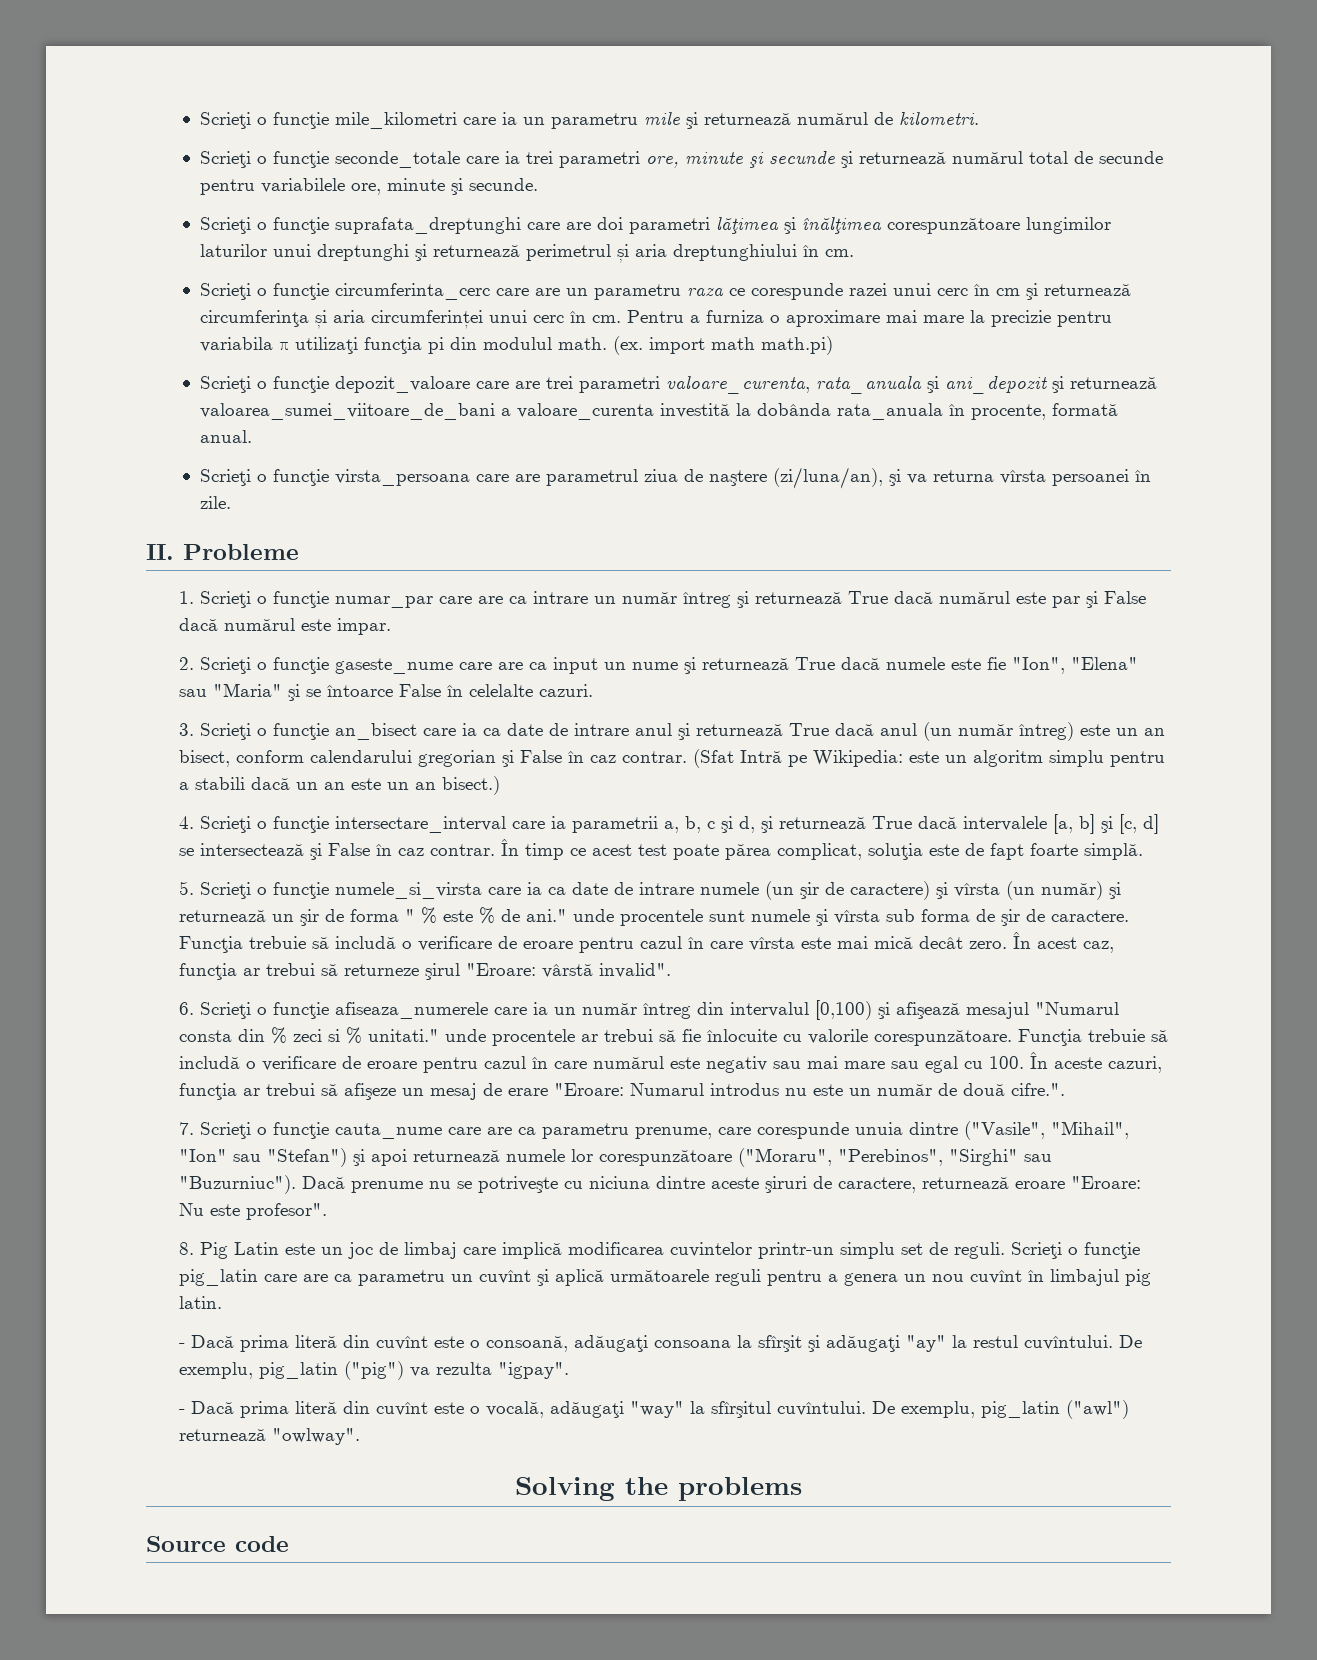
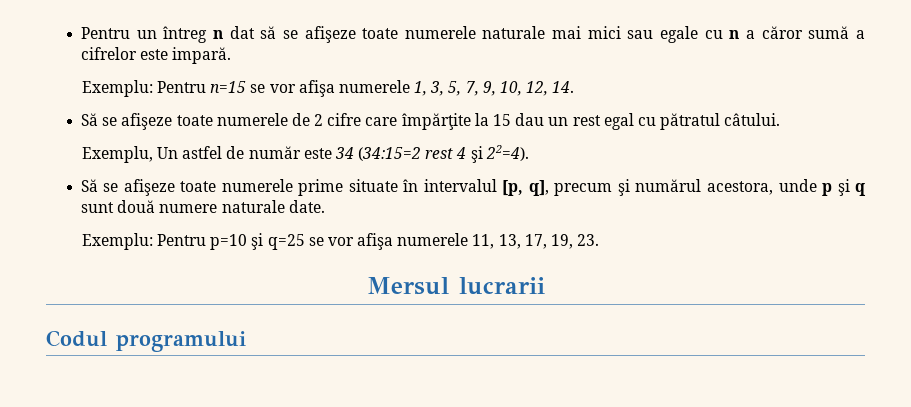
[200,112,980,129] [200,151,1164,168] [200,178,539,195] [200,217,1112,234] [200,244,855,263] [200,283,1132,300] [200,310,1113,329] [200,336,834,355] [200,376,1158,394] [200,403,1119,420] [200,430,253,443] [200,467,1152,489] [200,496,232,509] [146,544,299,560] [179,591,1147,608] [179,618,392,635] [179,657,1139,674] [179,683,594,701] [179,722,1166,741] [179,749,1166,768] [179,776,501,795] [179,814,1160,834] [179,838,1144,860] [179,881,1122,900] [179,907,1130,926] [179,931,1115,953] [179,963,672,980] [179,1000,1120,1020] [179,1027,1169,1046] [179,1051,1163,1073] [179,1083,1066,1100] [179,1121,1130,1140] [179,1148,1053,1167] [179,1175,1142,1194] [179,1203,328,1220] [179,1242,1141,1259] [179,1269,1152,1286] [179,1296,223,1309] [179,1335,1143,1352] [179,1361,570,1380] [179,1400,1130,1419] [179,1428,361,1445] [515,1477,802,1501] [146,1536,289,1552] Scrieţi o funcţie mile_kilometri care ia un parametru mile şi returnează numărul de kilometri. // Scrieţi o funcţie seconde_totale care ia trei parametri ore, minute şi secunde şi returnează numărul total de secunde pentru variabilele ore, minute şi secunde. // Scrieţi o funcţie suprafata_dreptunghi care are doi parametri lăţimea şi înălţimea corespunzătoare lungimilor laturilor unui dreptunghi şi returnează perimetrul și aria dreptunghiului în cm. // Scrieţi o funcţie circumferinta_cerc care are un parametru raza ce corespunde razei unui cerc în cm şi returnează circumferinţa și aria circumferinței unui cerc în cm. Pentru a furniza o aproximare mai mare la precizie pentru variabila π utilizaţi funcţia pi din modulul math. (ex. import math math.pi) // Scrieţi o funcţie depozit_valoare care are trei parametri valoare_curenta, rata_anuala şi ani_depozit şi returnează valoarea_sumei_viitoare_de_bani a valoare_curenta investită la dobânda rata_anuala în procente, formată anual. // Scrieţi o funcţie virsta_persoana care are parametrul ziua de naştere (zi/luna/an), şi va returna vîrsta persoanei în zile. // II. Probleme // 1. Scrieţi o funcţie numar_par care are ca intrare un număr întreg şi returnează True dacă numărul este par şi False dacă numărul este impar. // 2. Scrieţi o funcţie gaseste_nume care are ca input un nume şi returnează True dacă numele este fie "Ion", "Elena" sau "Maria" şi se întoarce False în celelalte cazuri. // 3. Scrieţi o funcţie an_bisect care ia ca date de intrare anul şi returnează True dacă anul (un număr întreg) este un an bisect, conform calendarului gregorian şi False în caz contrar. (Sfat Intră pe Wikipedia: este un algoritm simplu pentru a stabili dacă un an este un an bisect.) // 4. Scrieţi o funcţie intersectare_interval care ia parametrii a, b, c şi d, şi returnează True dacă intervalele [a, b] şi [c, d] se intersectează şi False în caz contrar. În timp ce acest test poate părea complicat, soluţia este de fapt foarte simplă. // 5. Scrieţi o funcţie numele_si_virsta care ia ca date de intrare numele (un şir de caractere) şi vîrsta (un număr) şi returnează un şir de forma " % este % de ani." unde procentele sunt numele şi vîrsta sub forma de şir de caractere. Funcţia trebuie să includă o verificare de eroare pentru cazul în care vîrsta este mai mică decât zero. În acest caz, funcţia ar trebui să returneze şirul "Eroare: vârstă invalid". // 6. Scrieţi o funcţie afiseaza_numerele care ia un număr întreg din intervalul [0,100) şi afişează mesajul "Numarul consta din % zeci si % unitati." unde procentele ar trebui să fie înlocuite cu valorile corespunzătoare. Funcţia trebuie să includă o verificare de eroare pentru cazul în care numărul este negativ sau mai mare sau egal cu 100. În aceste cazuri, funcţia ar trebui să afişeze un mesaj de erare "Eroare: Numarul introdus nu este un număr de două cifre.". // 7. Scrieţi o funcţie cauta_nume care are ca parametru prenume, care corespunde unuia dintre ("Vasile", "Mihail", "Ion" sau "Stefan") şi apoi returnează numele lor corespunzătoare ("Moraru", "Perebinos", "Sirghi" sau "Buzurniuc"). Dacă prenume nu se potriveşte cu niciuna dintre aceste şiruri de caractere, returnează eroare "Eroare: Nu este profesor". // 8. Pig Latin este un joc de limbaj care implică modificarea cuvintelor printr-un simplu set de reguli. Scrieţi o funcţie pig_latin care are ca parametru un cuvînt şi aplică următoarele reguli pentru a genera un nou cuvînt în limbajul pig latin. // - Dacă prima literă din cuvînt este o consoană, adăugaţi consoana la sfîrşit şi adăugaţi "ay" la restul cuvîntului. De exemplu, pig_latin ("pig") va rezulta "igpay". // - Dacă prima literă din cuvînt este o vocală, adăugaţi "way" la sfîrşitul cuvîntului. De exemplu, pig_latin ("awl") returnează "owlway". // Solving the problems // Source code -> [80,26,866,43] [80,47,232,64] [81,80,575,97] [80,113,781,130] [81,145,529,163] [80,179,866,196] [80,200,325,213] [81,233,600,250] [366,277,545,295] [46,330,246,352] Pentru un întreg n dat să se afişeze toate numerele naturale mai mici sau egale cu n a căror sumă a cifrelor este impară. // Exemplu: Pentru n=15 se vor afişa numerele 1, 3, 5, 7, 9, 10, 12, 14. // Să se afişeze toate numerele de 2 cifre care împărţite la 15 dau un rest egal cu pătratul câtului. // Exemplu, Un astfel de număr este 34 (34:15=2 rest 4 şi 22=4). // Să se afişeze toate numerele prime situate în intervalul [p, q], precum şi numărul acestora, unde p şi q sunt două numere naturale date. // Exemplu: Pentru p=10 şi q=25 se vor afişa numerele 11, 13, 17, 19, 23. // Mersul lucrarii // Codul programului

